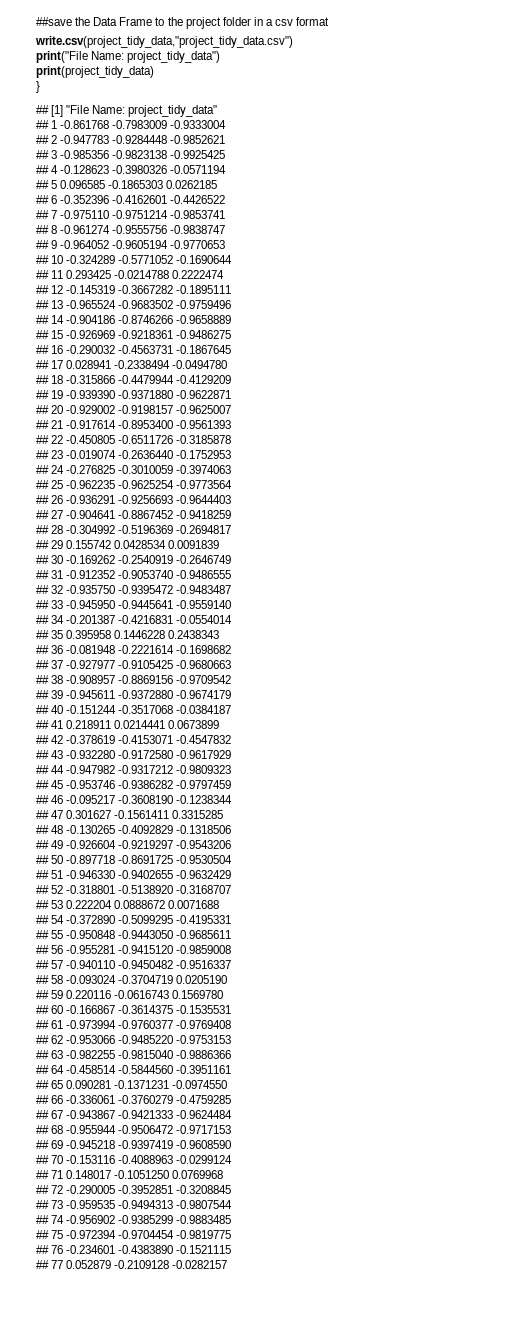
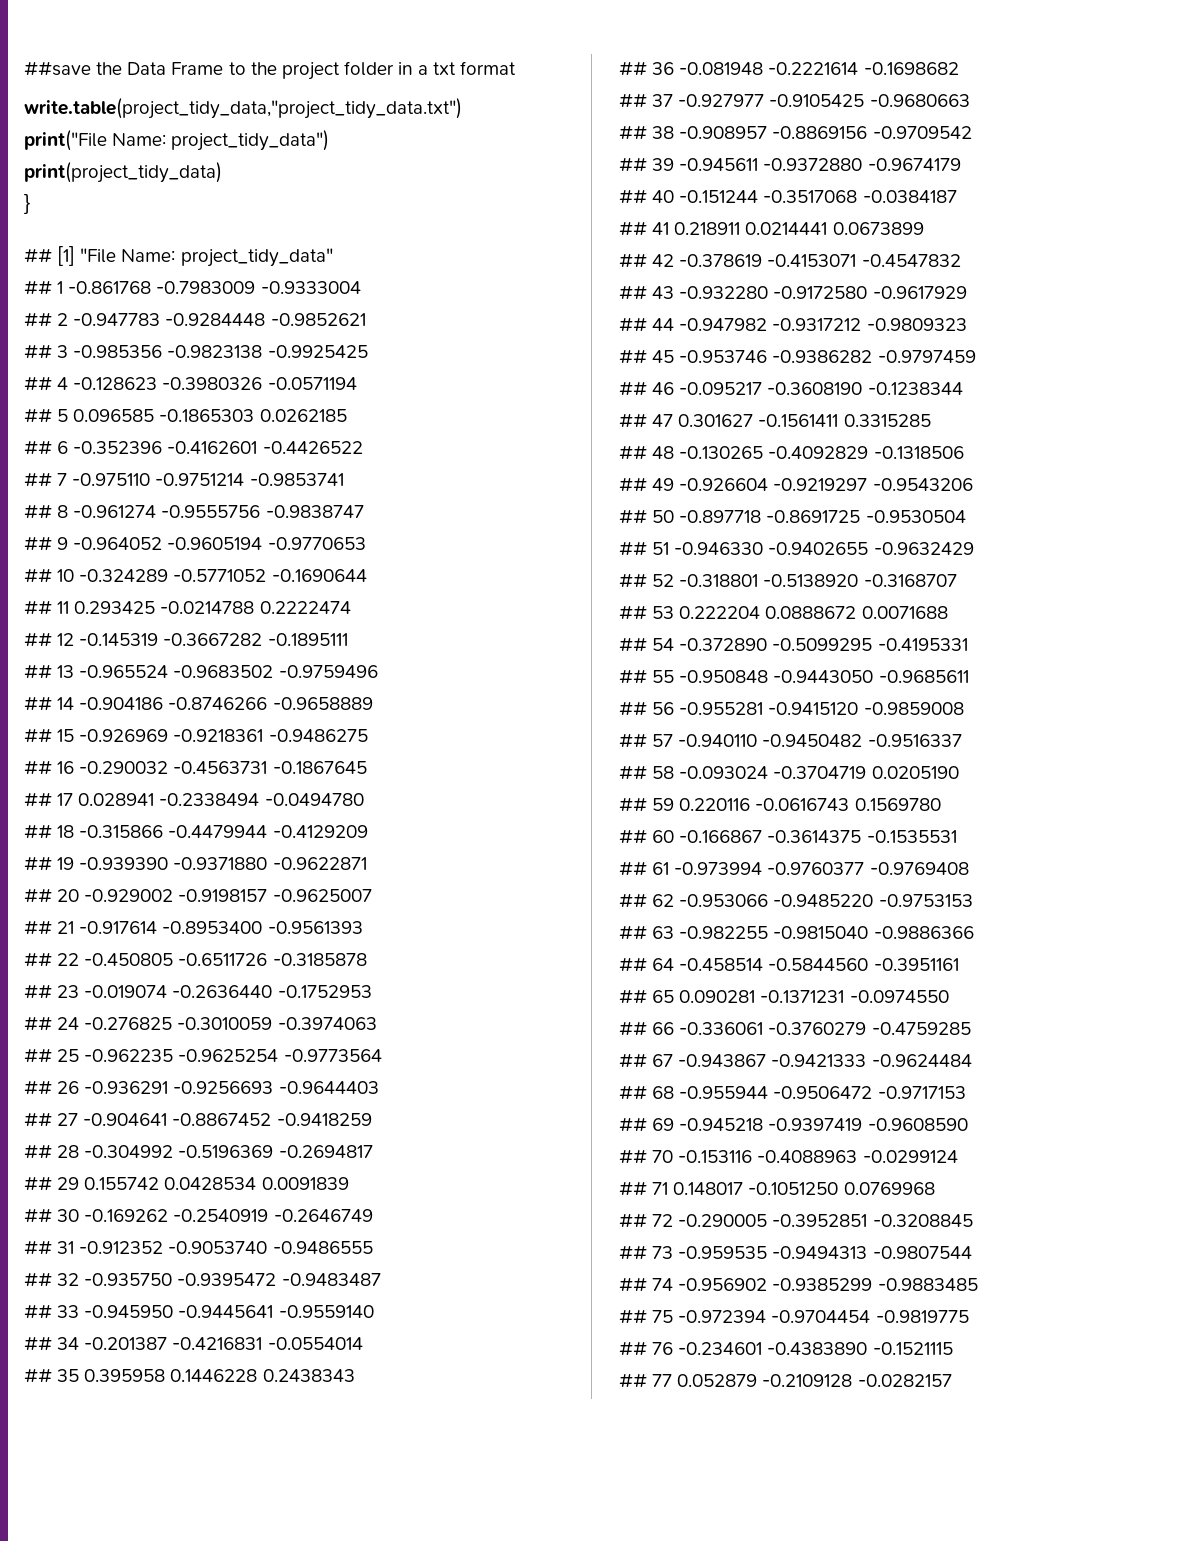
[275,19,294,26] csv -> [433,62,457,75] txt
[35,36,293,48] write.csv(project_tidy_data,"project_tidy_data.csv") -> [24,98,462,119] write.table(project_tidy_data,"project_tidy_data.txt")

